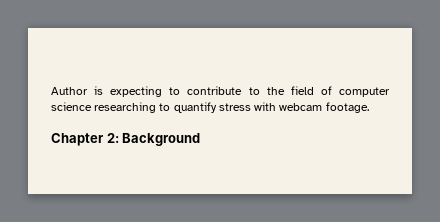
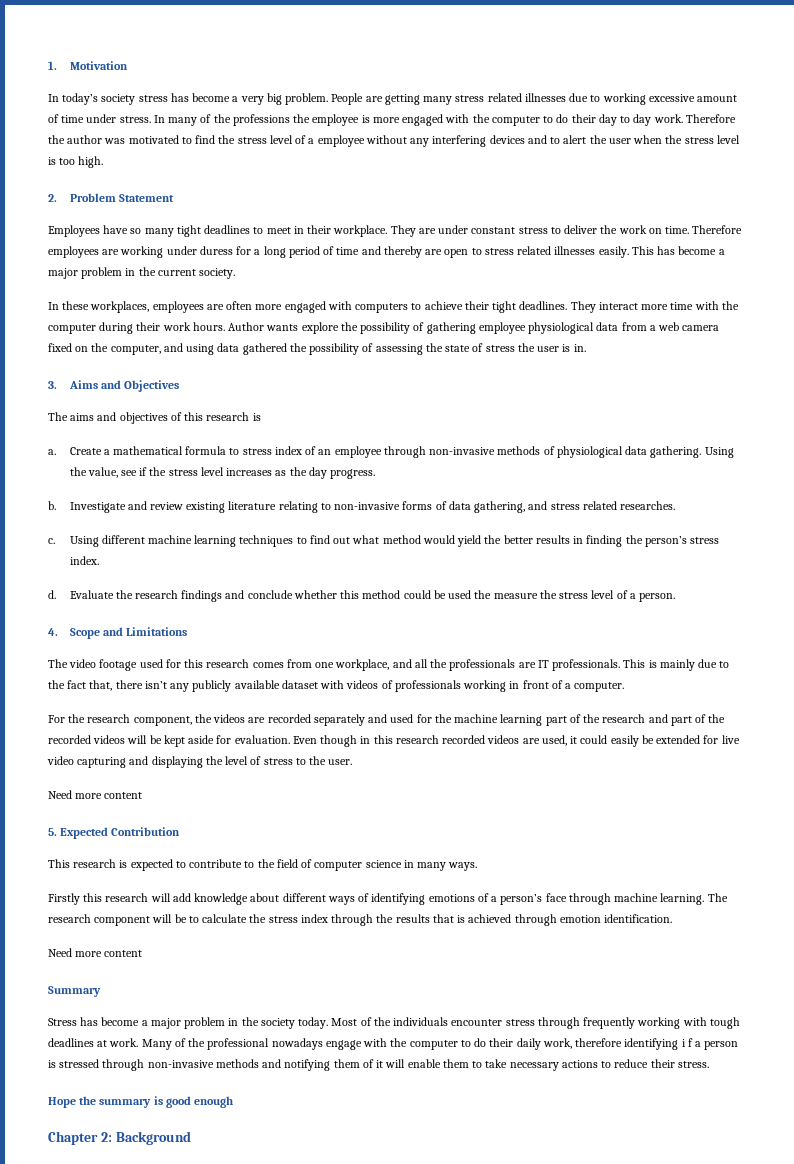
[51,86,163,97] Author is expecting -> [48,61,128,70] [48,93,738,105] [48,114,736,126] [48,135,740,147] [48,156,104,168] [48,193,174,202] [48,225,743,237] [48,246,725,258] [48,267,236,279] [48,301,739,313] [48,322,720,334] [48,343,586,355] [48,380,179,392] [48,412,261,424] [48,446,734,458] [69,467,376,479] [48,501,676,513] [48,535,720,547] [69,556,99,565] [48,590,676,602] [48,627,187,639] [48,659,730,671] [48,680,625,692] [48,714,726,726] [48,735,740,747] [47,756,353,768] [48,790,143,799] [48,827,181,839] [48,859,173,871] 1. Motivation // In today’s society stress has become a very big problem. People are getting many stress related illnesses due to working excessive amount of time under stress. In many of the professions the employee is more engaged with the computer to do their day to day work. Therefore the author was motivated to find the stress level of a employee without any interfering devices and to alert the user when the stress level is too high. // 2. Problem Statement // Employees have so many tight deadlines to meet in their workplace. They are under constant stress to deliver the work on time. Therefore employees are working under duress for a long period of time and thereby are open to stress related illnesses easily. This has become a major problem in the current society. // In these workplaces, employees are often more engaged with computers to achieve their tight deadlines. They interact more time with the computer during their work hours. Author wants explore the possibility of gathering employee physiological data from a web camera fixed on the computer, and using data gathered the possibility of assessing the state of stress the user is in. // 3. Aims and Objectives // The aims and objectives of this research is // a. Create a mathematical formula to stress index of an employee through non-invasive methods of physiological data gathering. Using the value, see if the stress level increases as the day progress. // b. Investigate and review existing literature relating to non-invasive forms of data gathering, and stress related researches. // c. Using different machine learning techniques to find out what method would yield the better results in finding the person’s stress index. // d. Evaluate the research findings and conclude whether this method could be used the measure the stress level of a person. // 4. Scope and Limitations // The video footage used for this research comes from one workplace, and all the professionals are IT professionals. This is mainly due to the fact that, there isn’t any publicly available dataset with videos of professionals working in front of a computer. // For the research component, the videos are recorded separately and used for the machine learning part of the research and part of the recorded videos will be kept aside for evaluation. Even though in this research recorded videos are used, it could easily be extended for live video capturing and displaying the level of stress to the user. // Need more content // 5. Expected Contribution // This research is expected
[94,102,369,113] researching to quantify stress with webcam footage. -> [403,860,478,871] [48,893,728,905] [48,914,673,926] [48,948,143,957] [48,986,101,997] [48,1017,740,1029] [48,1038,739,1050] [48,1059,709,1071] [48,1096,234,1108] in many ways. // Firstly this research will add knowledge about different ways of identifying emotions of a person’s face through machine learning. The research component will be to calculate the stress index through the results that is achieved through emotion identification. // Need more content // Summary // Stress has become a major problem in the society today. Most of the individuals encounter stress through frequently working with tough deadlines at work. Many of the professional nowadays engage with the computer to do their daily work, therefore identifying i f a person is stressed through non-invasive methods and notifying them of it will enable them to take necessary actions to reduce their stress. // Hope the summary is good enough

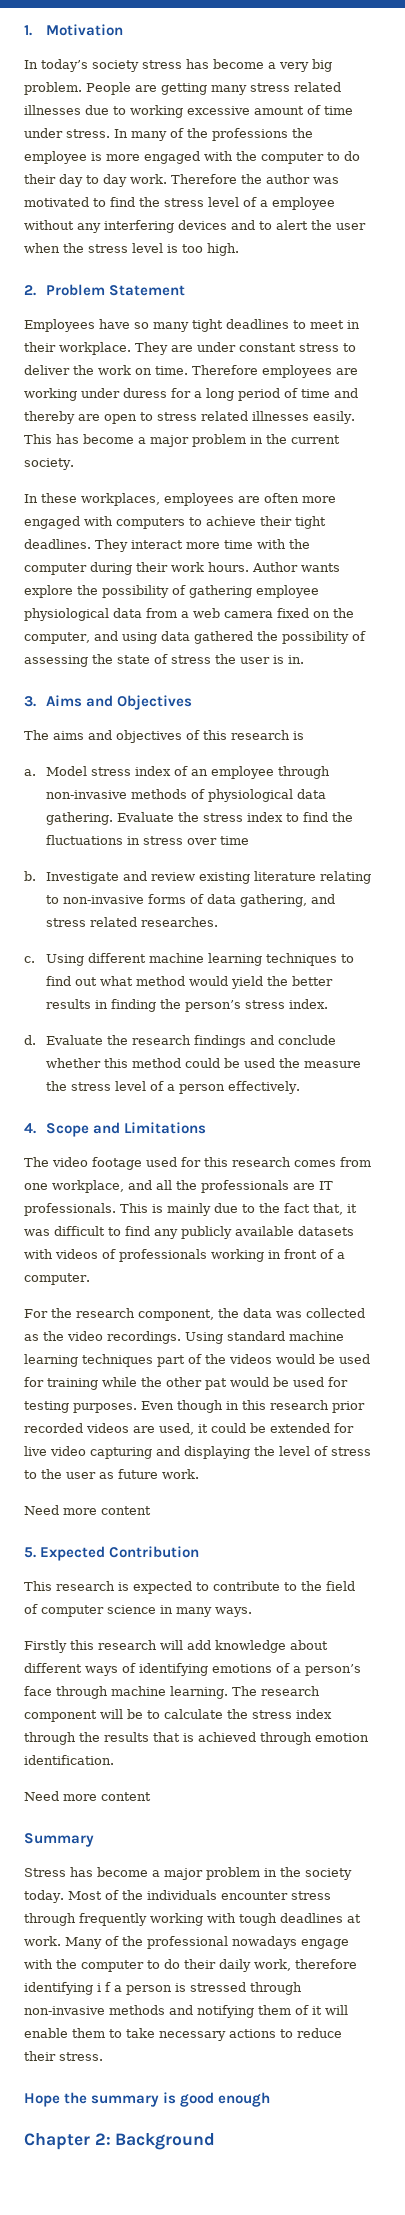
[69,446,240,455] Create a mathematical formula to -> [45,766,87,776] Model
[704,447,734,458] [69,467,376,479] Using the value, see if the stress level increases as the day progress. -> [116,812,353,822] [45,835,249,845] Evaluate the stress index to find the fluctuations in stress over time
[639,593,676,602] person. -> [178,1081,300,1094] person effectively.
[115,680,167,689] there isn’t -> [347,1204,357,1213] [24,1226,150,1236] it was difficult to find
[281,680,318,689] dataset -> [298,1226,354,1236] datasets
[213,714,726,726] [48,735,290,747] videos are recorded separately and used for the machine learning part of the research and part of the recorded videos will be kept aside for evaluation. -> [243,1308,365,1318] [24,1331,344,1344] [24,1354,370,1367] [24,1377,348,1390] [24,1401,137,1413] data was collected as the video recordings. Using standard machine learning techniques part of the videos would be used for training while the other pat would be used for testing purposes.
(439, 739) none -> [332,1401,365,1413] prior
[610,735,639,747] easily -> (246, 1428) none
[328,759,353,765] user. -> [66,1469,199,1479] user as future work.

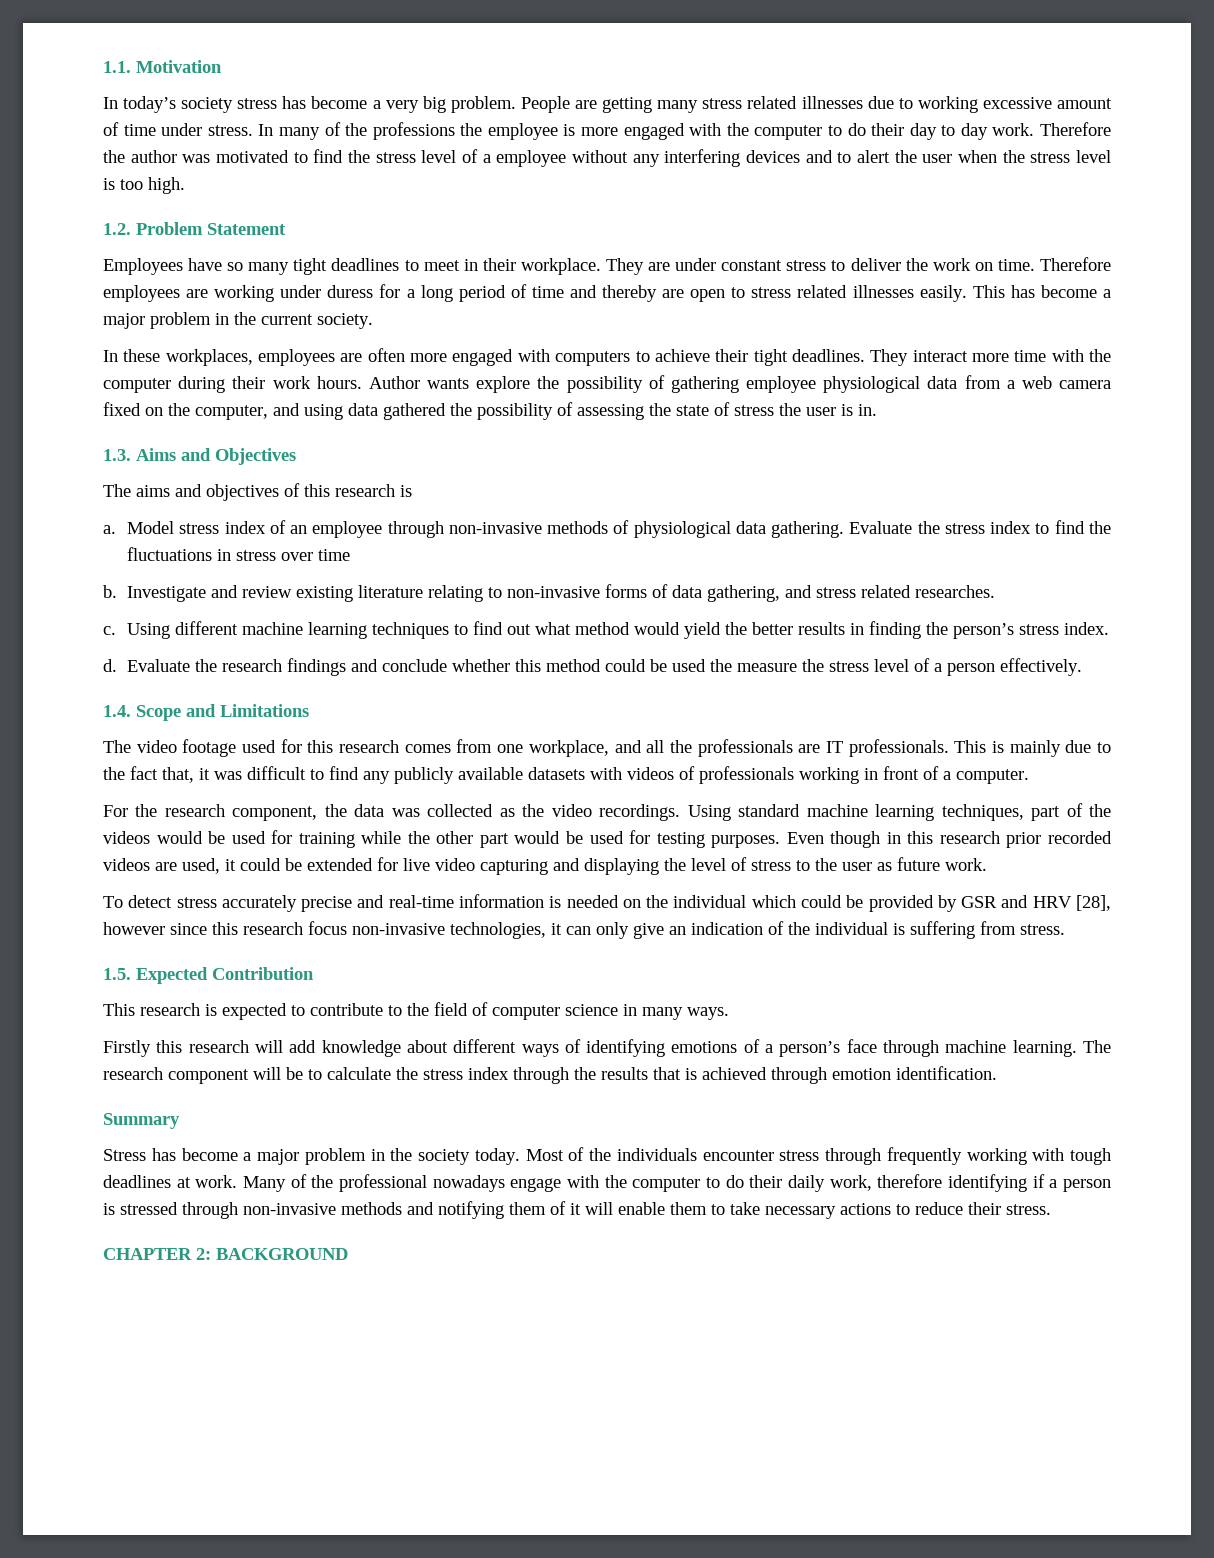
[24,25,32,36] 1. -> [103,61,131,73] 1.1.
[24,285,36,296] 2. -> [103,223,131,235] 1.2.
[24,696,36,707] 3. -> [103,449,131,461] 1.3.
[24,1123,36,1134] 4. -> [103,705,131,717] 1.4.
[82,1354,153,1367] techniques -> [941,804,1024,821] techniques,
[205,1378,227,1390] pat -> [479,833,509,848] part
[24,1505,151,1515] [24,1547,36,1558] Need more content // 5. -> [103,894,1112,912] [103,921,1065,939] [103,968,131,980] To detect stress accurately precise and real-time information is needed on the individual which could be provided by GSR and HRV [28], however since this research focus non-invasive technologies, it can only give an indication of the individual is suffering from stress. // 1.5.
[24,1791,151,1801] // Need more content -> (997, 1073) none
[97,1982,111,1992] i f -> [1032,1174,1045,1188] if
[24,2092,271,2107] [24,2133,216,2150] Hope the summary is good enough // Chapter 2: Background -> [103,1248,348,1260] CHAPTER 2: BACKGROUND

